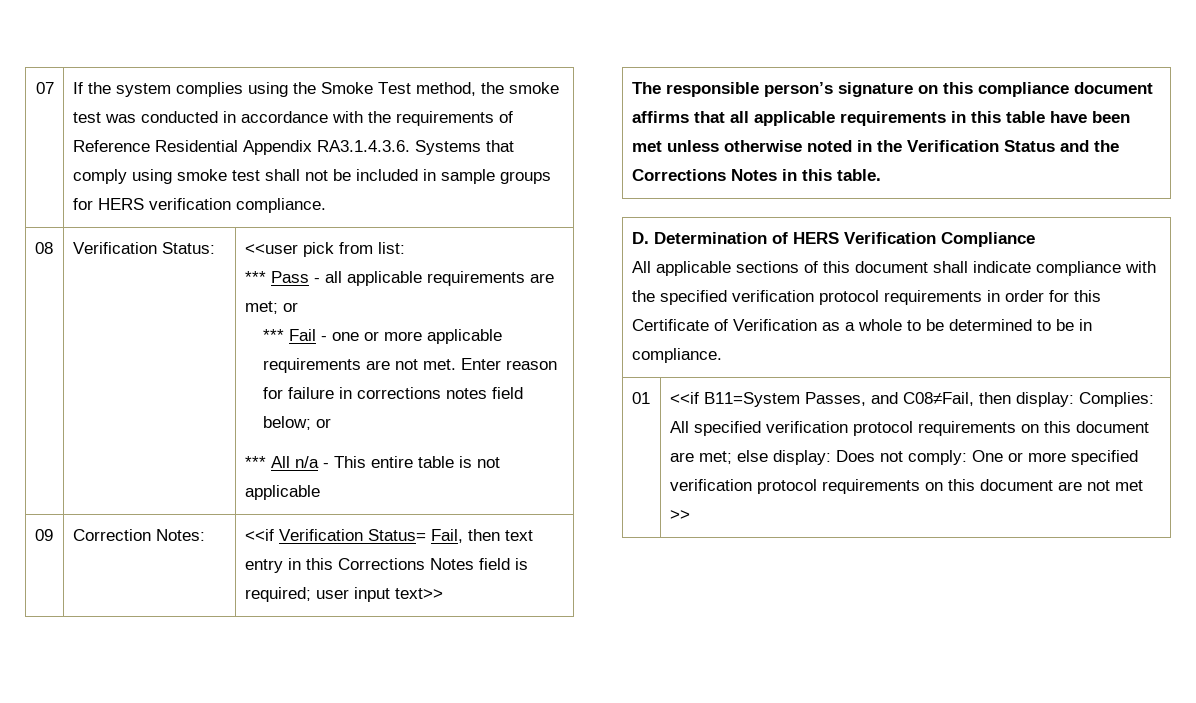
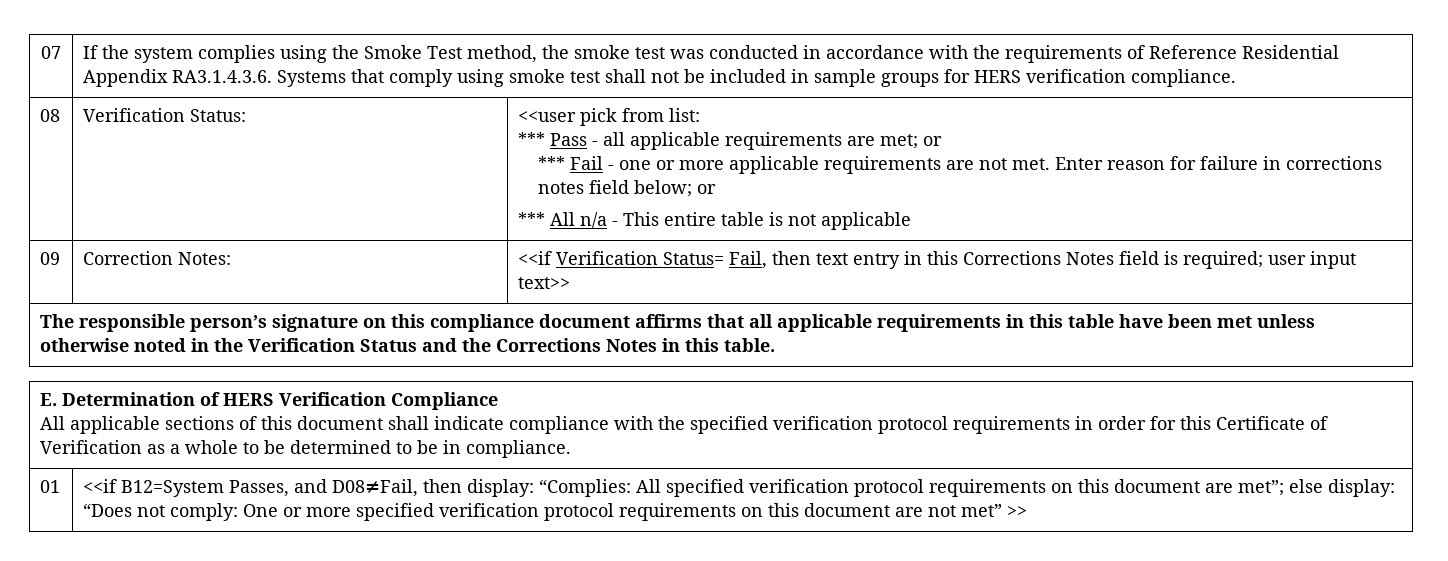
[631,232,649,244] D. -> [40,393,58,406] E.
[703,392,800,407] B11=System -> [121,480,225,497] B12=System
[902,392,974,406] C08≠Fail, -> [332,479,419,497] D08≠Fail,
[1078,392,1154,407] Complies: -> [539,479,632,497] “Complies:
[698,451,732,464] met; -> [1238,480,1285,496] met”;
[835,450,875,462] Does -> [83,503,133,517] “Does
[1114,480,1143,491] met -> [961,504,1003,517] met”

